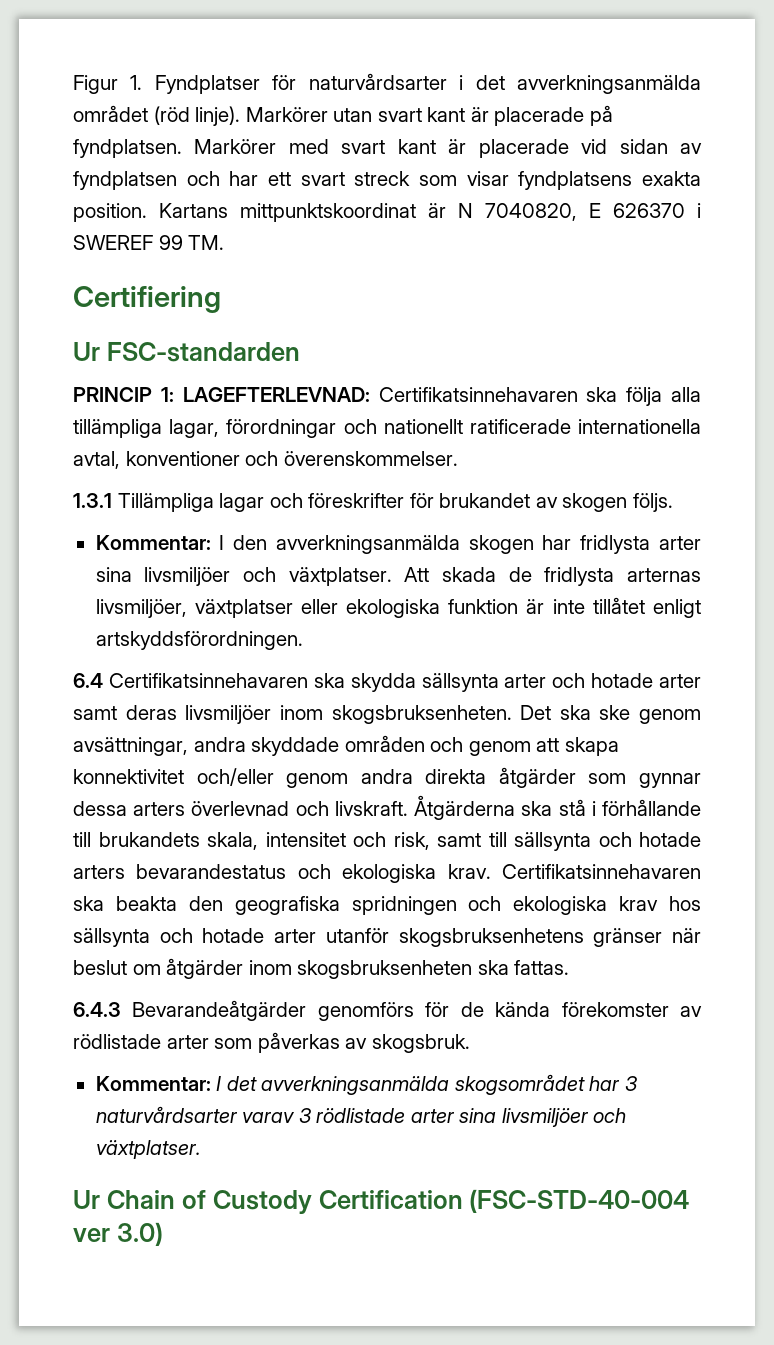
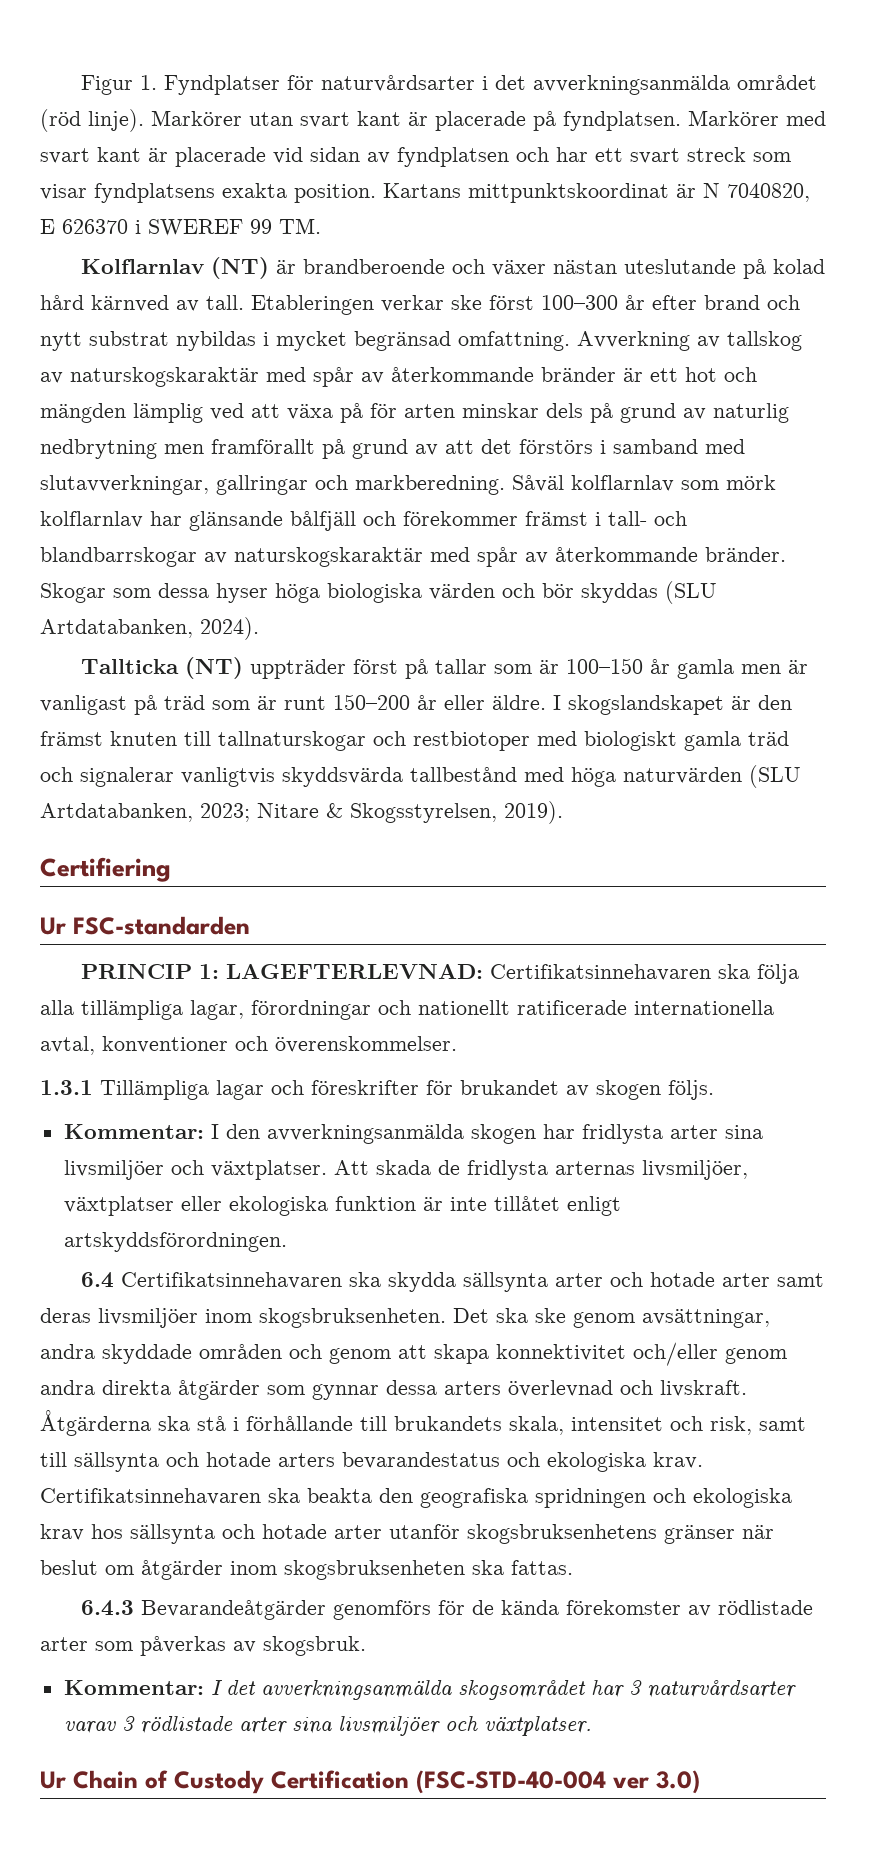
(225, 242) none -> [80,257,825,279] [40,295,800,315] [40,331,802,351] [40,367,757,387] [40,403,789,423] [40,439,745,459] [40,475,776,495] [40,511,687,531] [40,547,786,567] [40,581,717,604] [40,617,259,640] [80,657,808,679] [40,694,792,715] [40,731,789,751] [40,765,801,788] [40,801,563,824] // Kolflarnlav (NT) är brandberoende och växer nästan uteslutande på kolad hård kärnved av tall. Etableringen verkar ske först 100–300 år efter brand och nytt substrat nybildas i mycket begränsad omfattning. Avverkning av tallskog av naturskogskaraktär med spår av återkommande bränder är ett hot och mängden lämplig ved att växa på för arten minskar dels på grund av naturlig nedbrytning men framförallt på grund av att det förstörs i samband med slutavverkningar, gallringar och markberedning. Såväl kolflarnlav som mörk kolflarnlav har glänsande bålfjäll och förekommer främst i tall- och blandbarrskogar av naturskogskaraktär med spår av återkommande bränder. Skogar som dessa hyser höga biologiska värden och bör skyddas (SLU Artdatabanken, 2024). // Tallticka (NT) uppträder först på tallar som är 100–150 år gamla men är vanligast på träd som är runt 150–200 år eller äldre. I skogslandskapet är den främst knuten till tallnaturskogar och restbiotoper med biologiskt gamla träd och signalerar vanligtvis skyddsvärda tallbestånd med höga naturvärden (SLU Artdatabanken, 2023; Nitare & Skogsstyrelsen, 2019).

